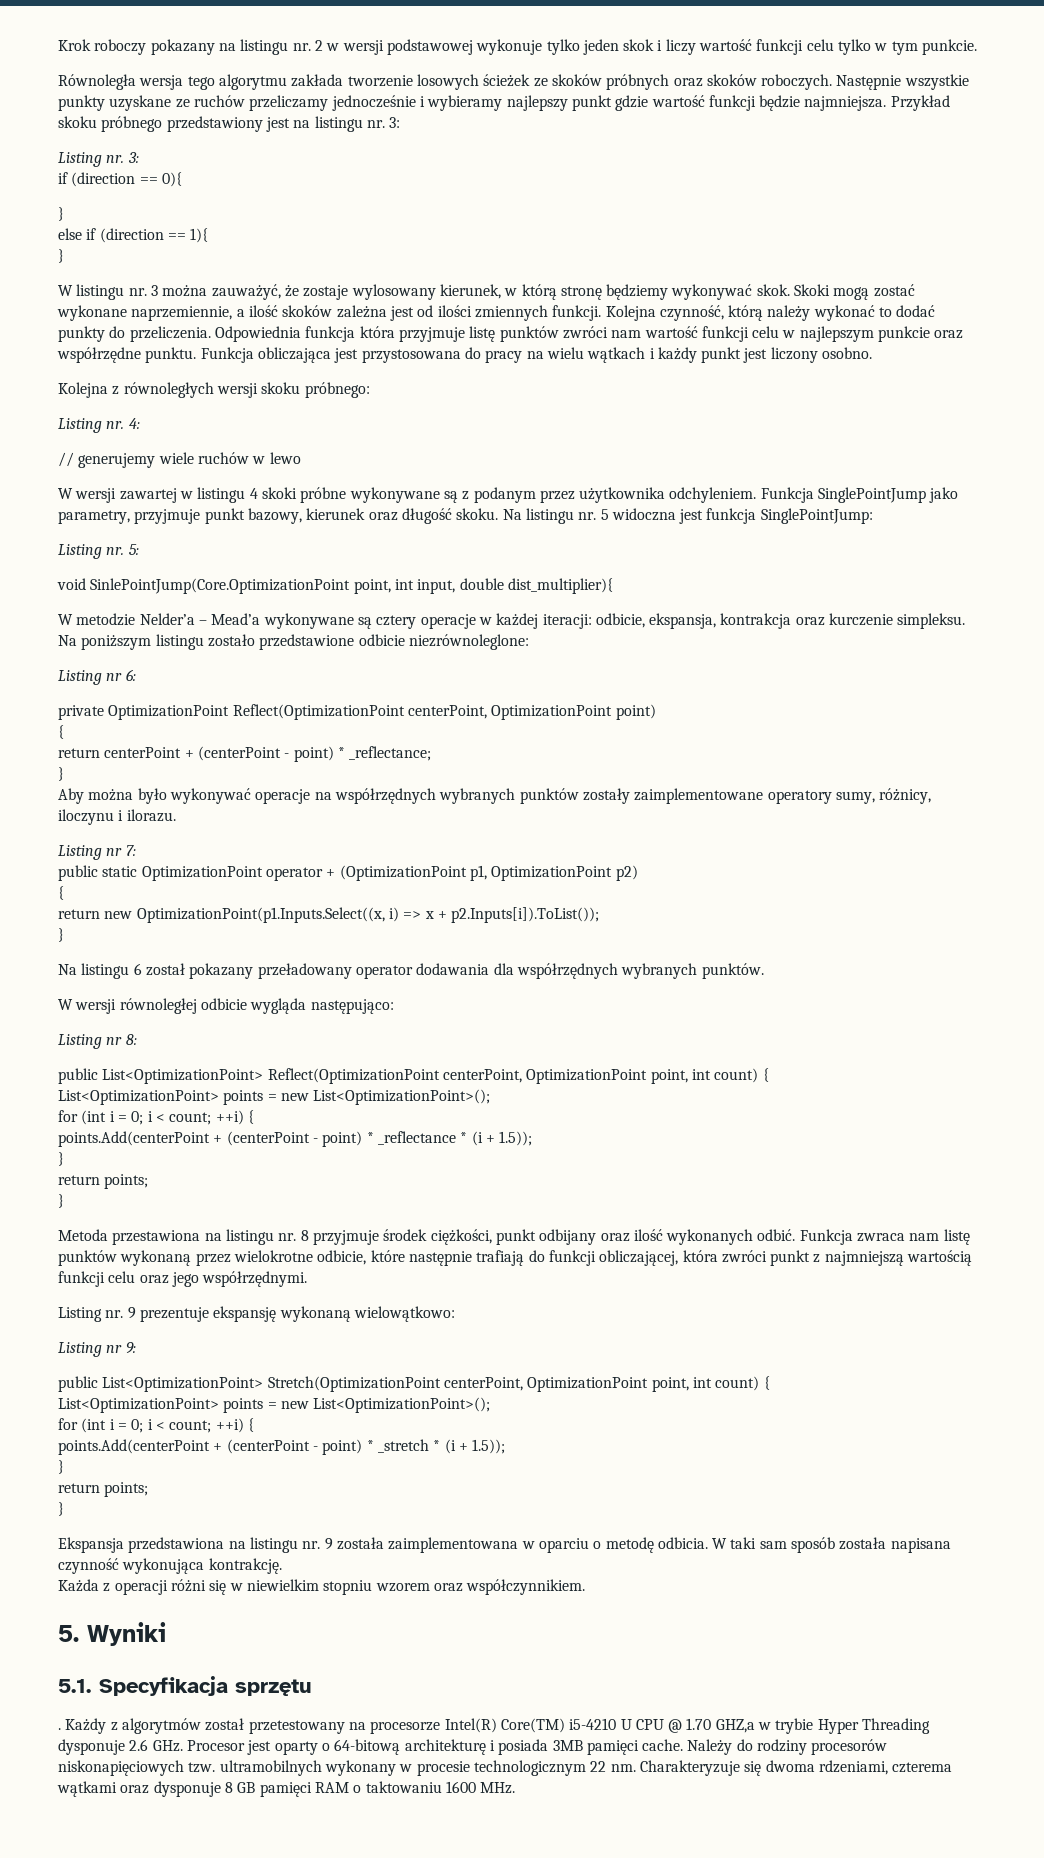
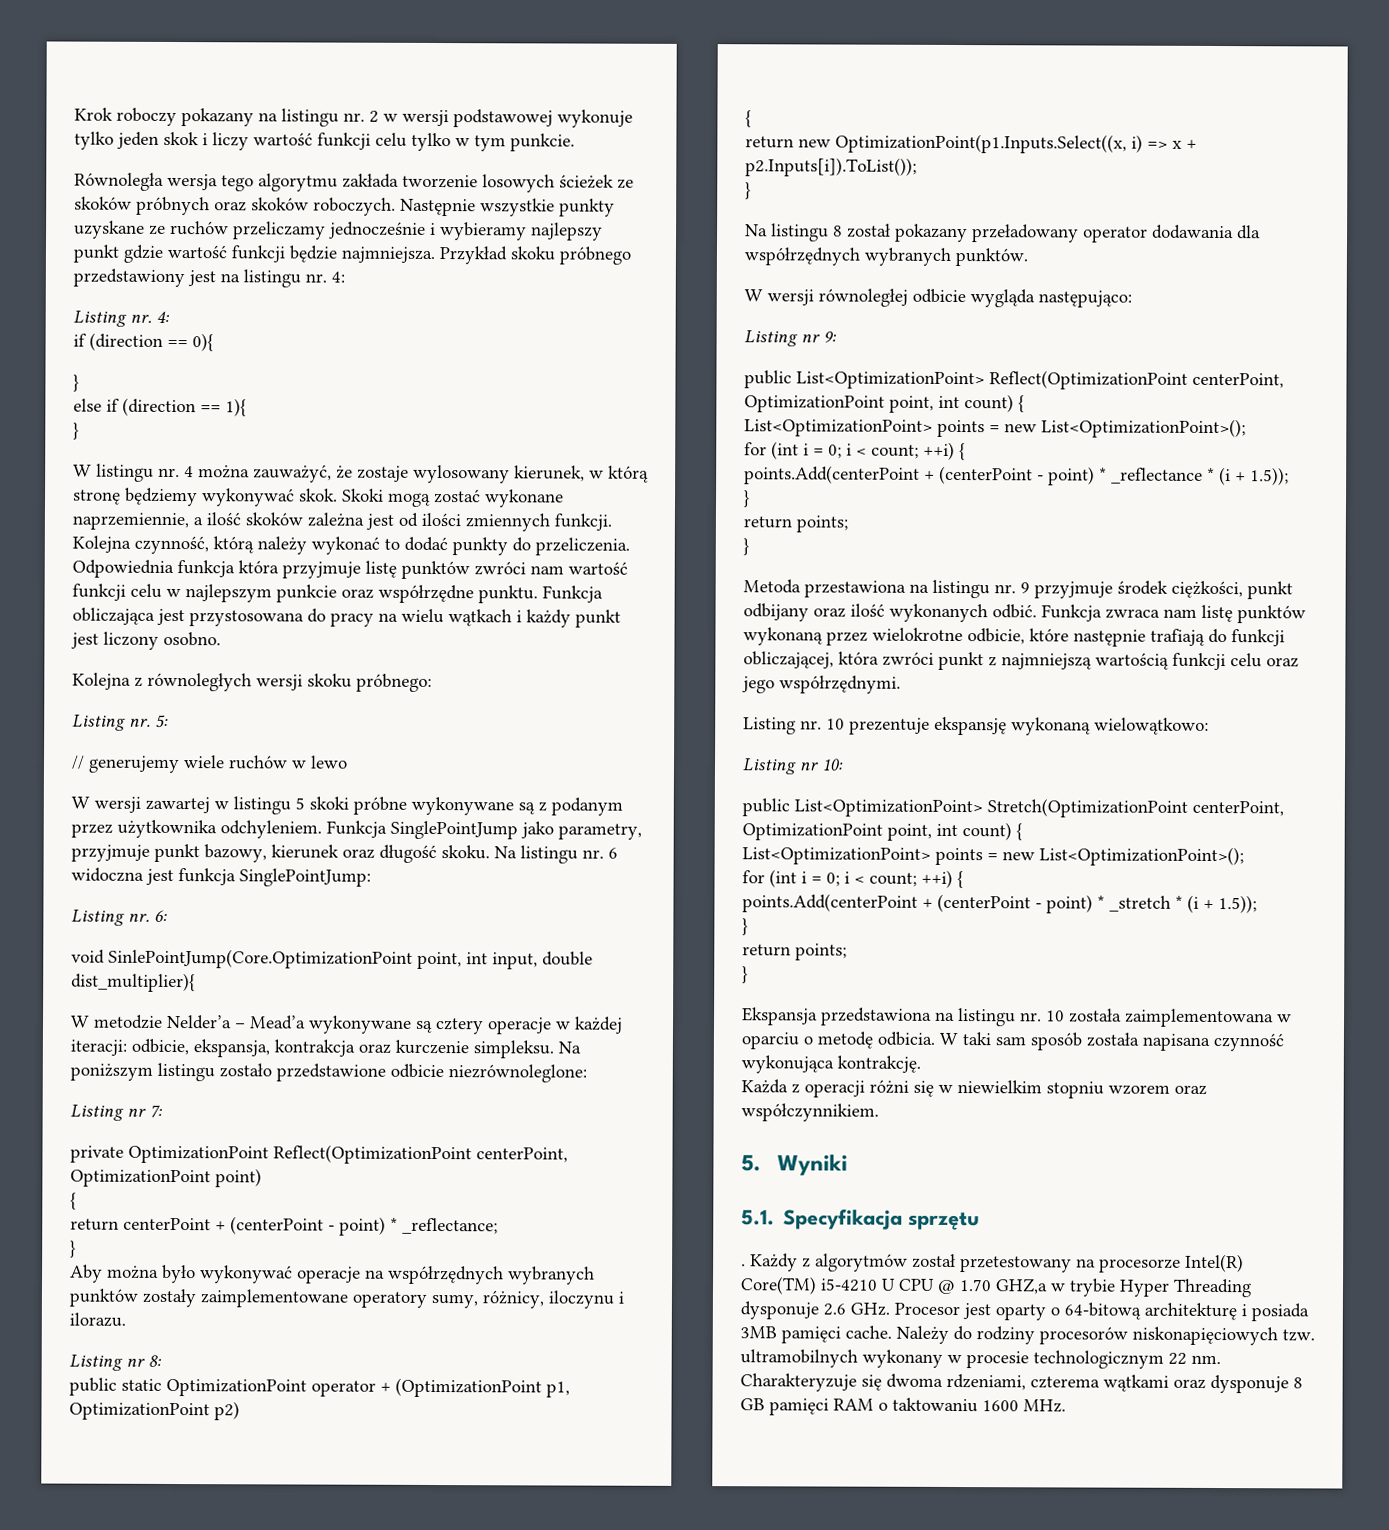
[389,117,401,128] [58,152,139,167] 3: // Listing nr. 3: -> [331,271,345,283] [73,310,170,327] 4: // Listing nr. 4:
[150,285,158,296] 3 -> [184,466,194,478] 4
[128,418,140,429] 4: -> [155,714,169,728] 5:
[249,488,258,499] 4 -> [295,797,305,810] 5
[600,509,609,520] 5 -> [608,847,618,859] 6
[128,544,139,555] 5: -> [154,909,168,922] 6:
[125,669,136,681] 6: -> [149,1104,163,1118] 7:
[125,845,136,856] 7: -> [148,1354,162,1367] 8:
[133,963,142,975] 6 -> [833,225,843,237] 8
[125,1034,137,1045] 8: -> [823,331,837,343] 9:
[300,1230,309,1241] 8 -> [1020,582,1030,594] 9
[127,1307,136,1319] 9 -> [826,718,845,730] 10
[125,1342,136,1354] 9: -> [821,758,844,771] 10:
[324,1538,333,1550] 9 -> [1046,1010,1065,1022] 10

